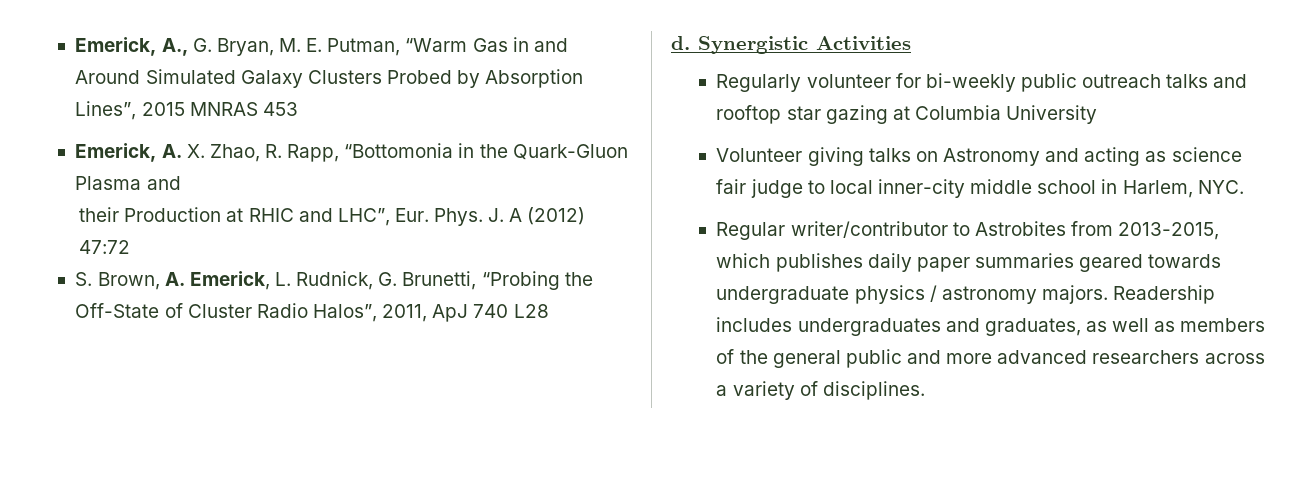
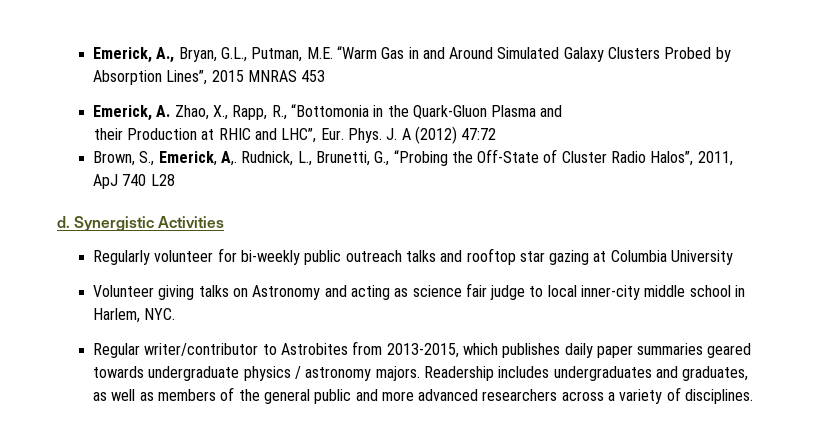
[192,38,401,56] G. Bryan, M. E. Putman, -> [178,47,333,62] Bryan, G.L., Putman, M.E.
[186,144,340,162] X. Zhao, R. Rapp, -> [174,105,287,120] Zhao, X., Rapp, R.,
[75,271,477,290] S. Brown, A. Emerick, L. Rudnick, G. Brunetti, -> [92,151,390,166] Brown, S., Emerick, A,. Rudnick, L., Brunetti, G.,

